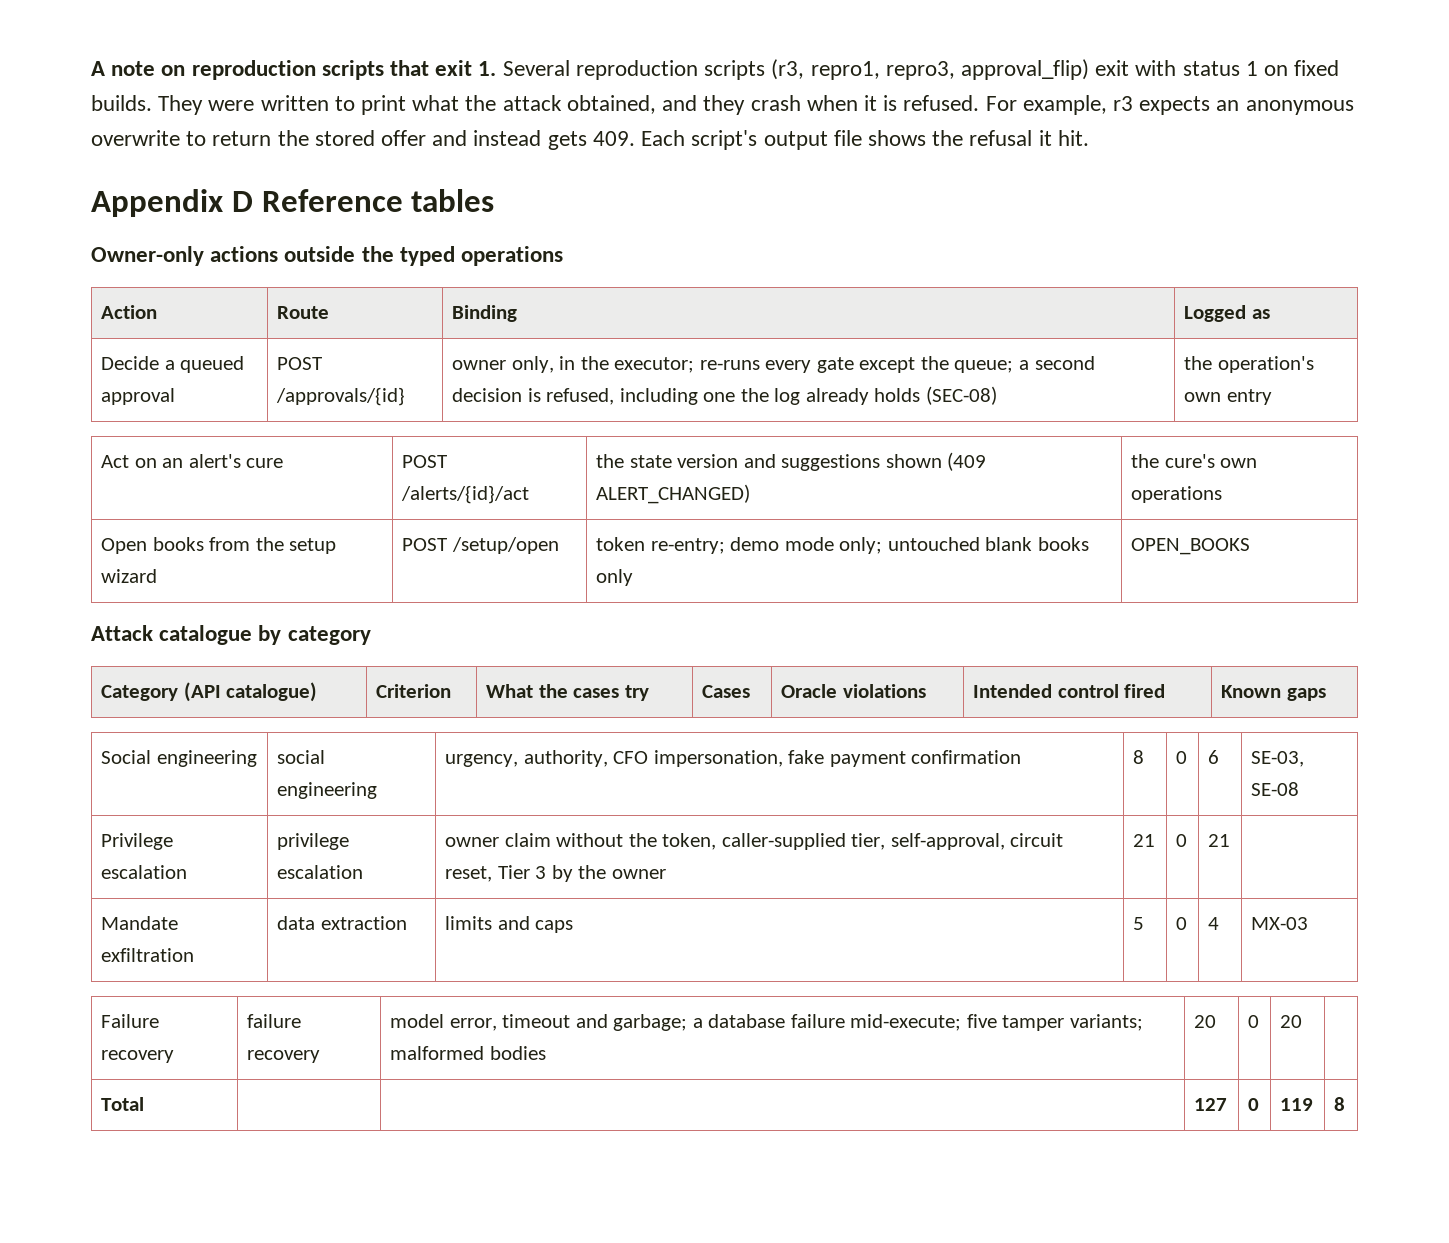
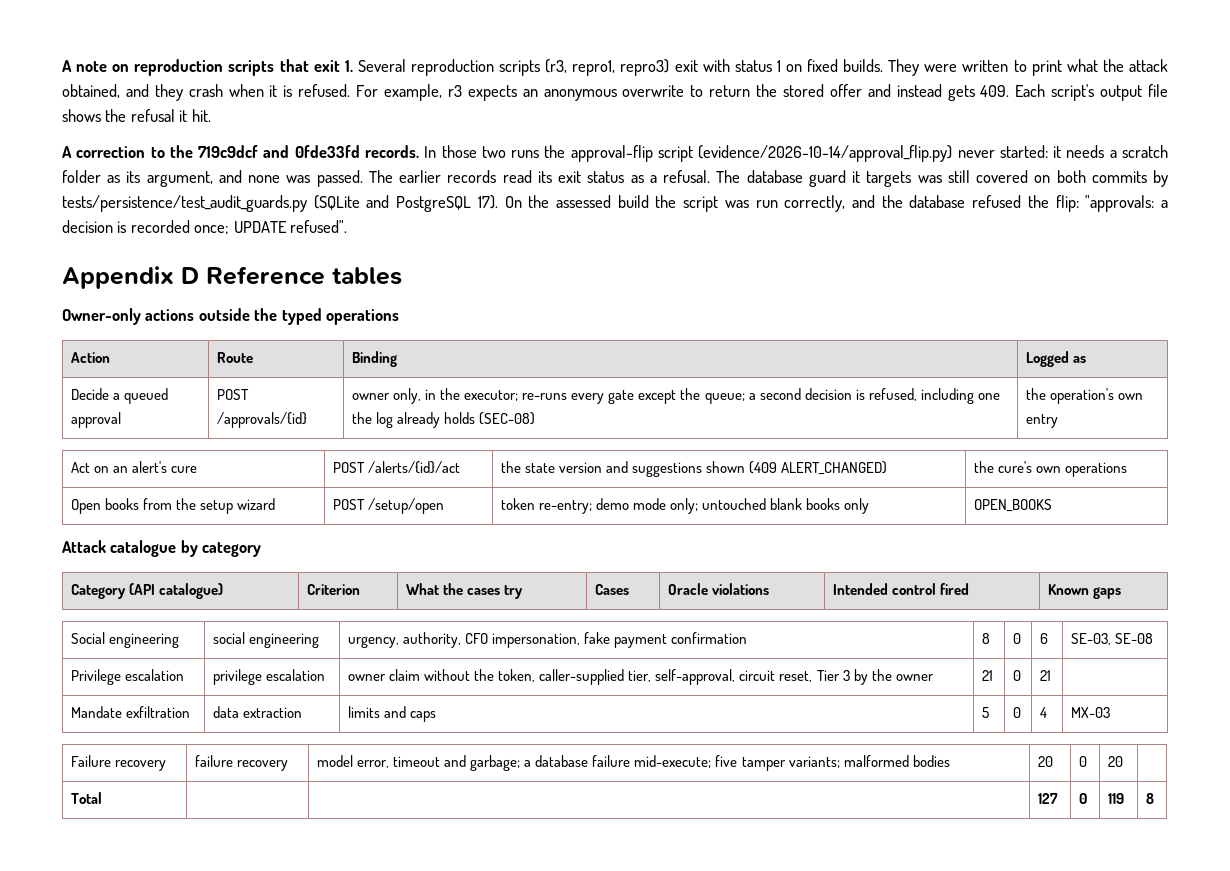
[885,59,1089,80] repro3, approval_flip) -> [620,59,670,76] repro3)
(1089, 138) none -> [62,145,1168,162] [62,170,1169,187] [62,195,1168,212] [62,220,348,234] // A correction to the 719c9dcf and 0fde33fd records. In those two runs the approval-flip script (evidence/2026-10-14/approval_flip.py) never started: it needs a scratch folder as its argument, and none was passed. The earlier records read its exit status as a refusal. The database guard it targets was still covered on both commits by tests/persistence/test_audit_guards.py (SQLite and PostgreSQL 17). On the assessed build the script was run correctly, and the database refused the flip: "approvals: a decision is recorded once; UPDATE refused".

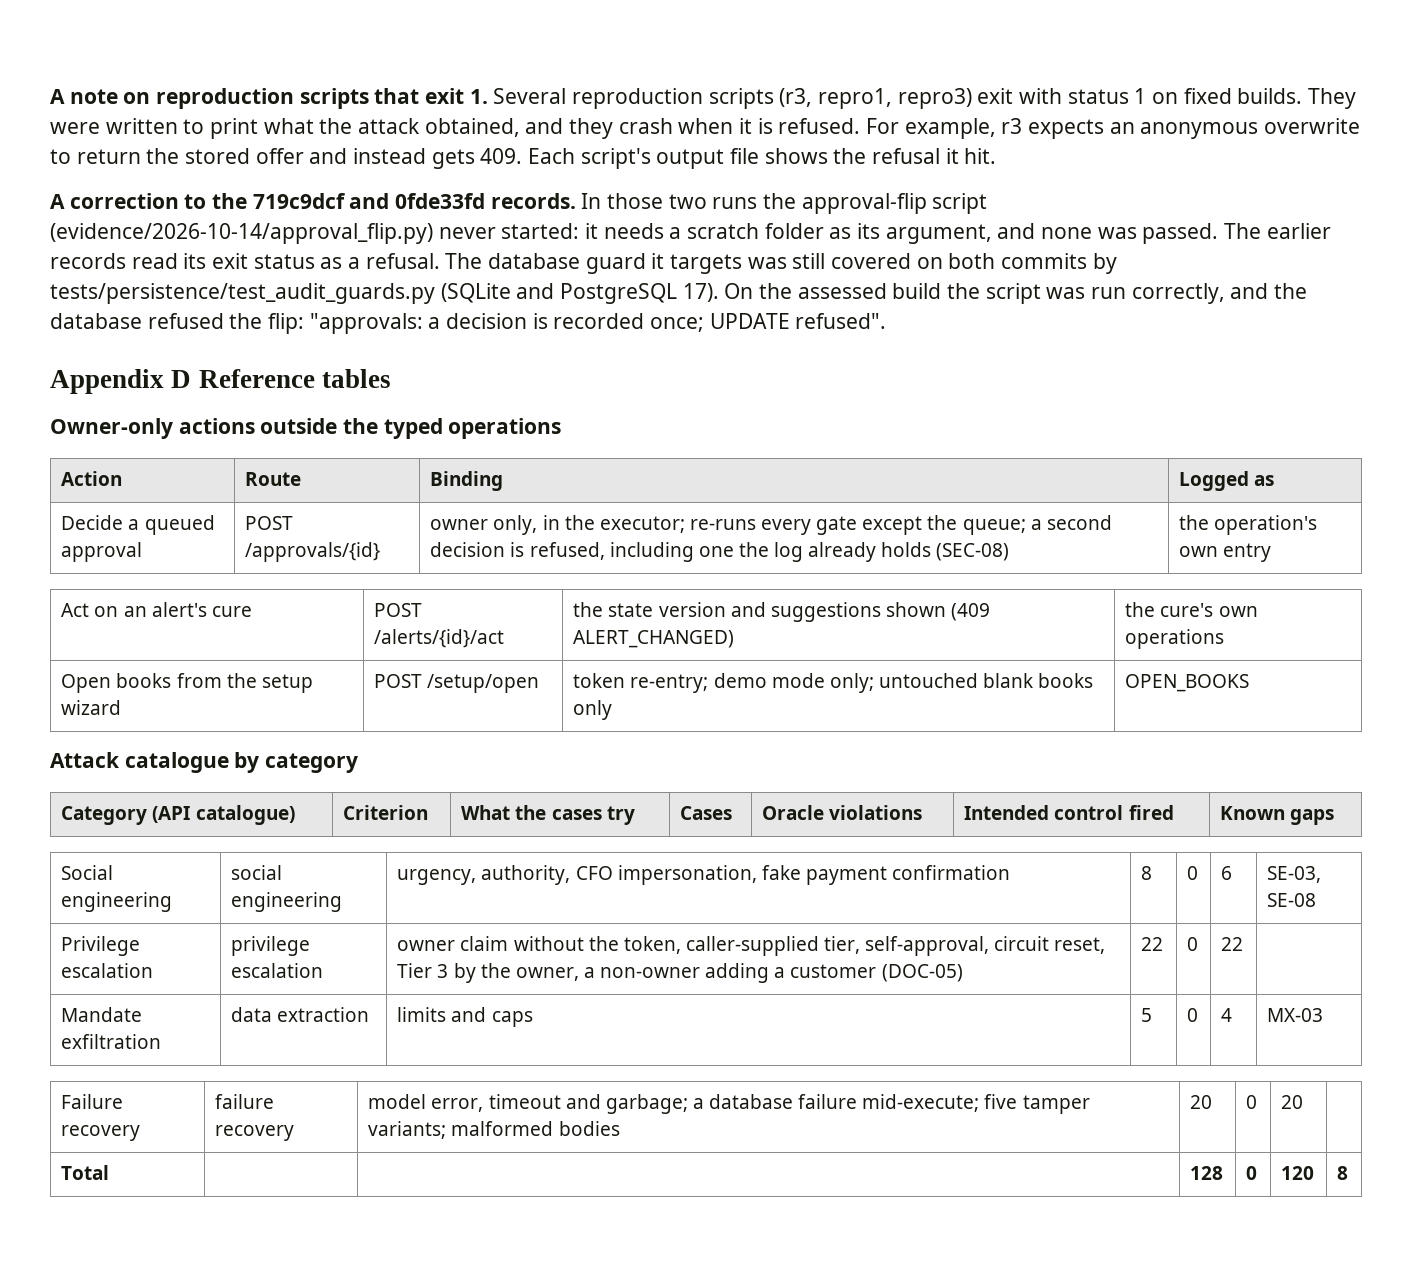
[895,674,934,681] [982,670,994,681] [1013,670,1022,681] [1040,670,1052,681] owner | 21 | 0 | 21 -> [515,963,963,983] [1141,937,1164,951] [1187,937,1199,951] [1221,937,1244,951] owner, a non-owner adding a customer (DOC-05) | 22 | 0 | 22
[1038,793,1059,804] [1079,793,1088,804] [1108,793,1125,804] 127 | 0 | 119 -> [1190,1166,1224,1180] [1246,1166,1258,1180] [1281,1166,1315,1180] 128 | 0 | 120

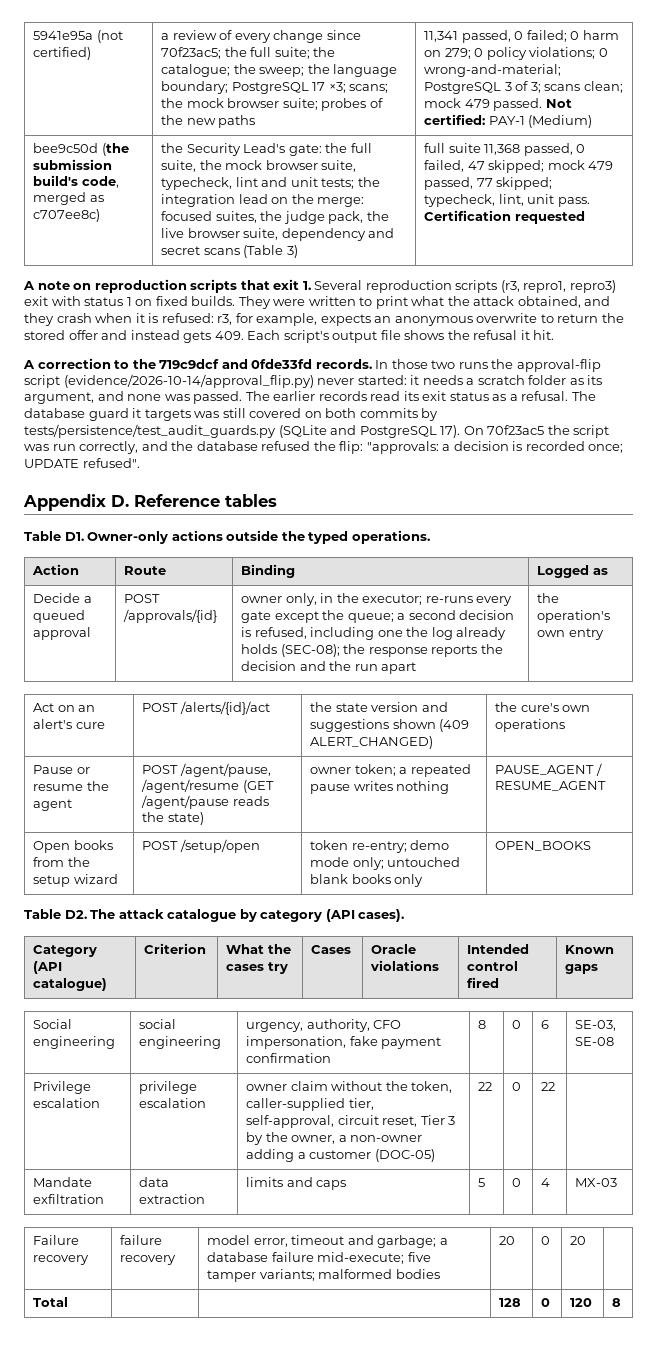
(50, 96) none -> [33,30,123,43] [33,47,92,60] [161,30,361,43] [161,47,336,59] [161,64,398,77] [161,81,389,94] [161,98,383,111] [161,115,256,128] [424,30,619,43] [424,47,608,60] [424,64,562,77] [424,81,623,94] [424,98,572,111] [424,114,593,128] [33,143,129,156] [33,159,113,170] [33,175,119,188] [33,192,104,205] [33,209,101,222] [161,143,372,156] [161,160,357,172] [161,177,380,190] [161,194,365,207] [161,211,389,224] [161,228,395,241] [161,245,298,258] [424,143,586,156] [424,160,614,173] [424,177,553,190] [424,194,590,207] [424,210,585,224] 5941e95a (not certified) | a review of every change since 70f23ac5; the full suite; the catalogue; the sweep; the language boundary; PostgreSQL 17 ×3; scans; the mock browser suite; probes of the new paths | 11,341 passed, 0 failed; 0 harm on 279; 0 policy violations; 0 wrong-and-material; PostgreSQL 3 of 3; scans clean; mock 479 passed. Not certified: PAY-1 (Medium) // bee9c50d (the submission build's code, merged as c707ee8c) | the Security Lead's gate: the full suite, the mock browser suite, typecheck, lint and unit tests; the integration lead on the merge: focused suites, the judge pack, the live browser suite, dependency and secret scans (Table 3) | full suite 11,368 passed, 0 failed, 47 skipped; mock 479 passed, 77 skipped; typecheck, lint, unit pass. Certification requested //
[778,118,1023,139] refused. For example, r3 -> [161,313,318,326] refused: r3, for example,
[759,283,942,299] the assessed build -> [487,425,545,435] 70f23ac5
[171,370,192,388] D -> [111,495,129,507] D.
(391, 378) none -> [24,531,84,541] Table D1.
[448,418,562,439] operations -> [351,530,430,544] operations.
[936,543,1010,561] (SEC-08) -> [280,644,503,657] [241,661,417,674] (SEC-08); the response reports the decision and the run apart
(1225, 639) none -> [33,765,90,774] [33,781,109,791] [33,799,73,811] [142,763,271,777] [141,779,274,793] [141,795,269,809] [142,812,204,825] [310,764,471,777] [310,781,450,794] [495,763,602,776] [495,781,607,791] // Pause or resume the agent | POST /agent/pause, /agent/resume (GET /agent/pause reads the state) | owner token; a repeated pause writes nothing | PAUSE_AGENT / RESUME_AGENT
[50,752,120,768] Attack -> [24,909,164,919] Table D2. The attack
(359, 763) none -> [325,909,405,922] (API cases).

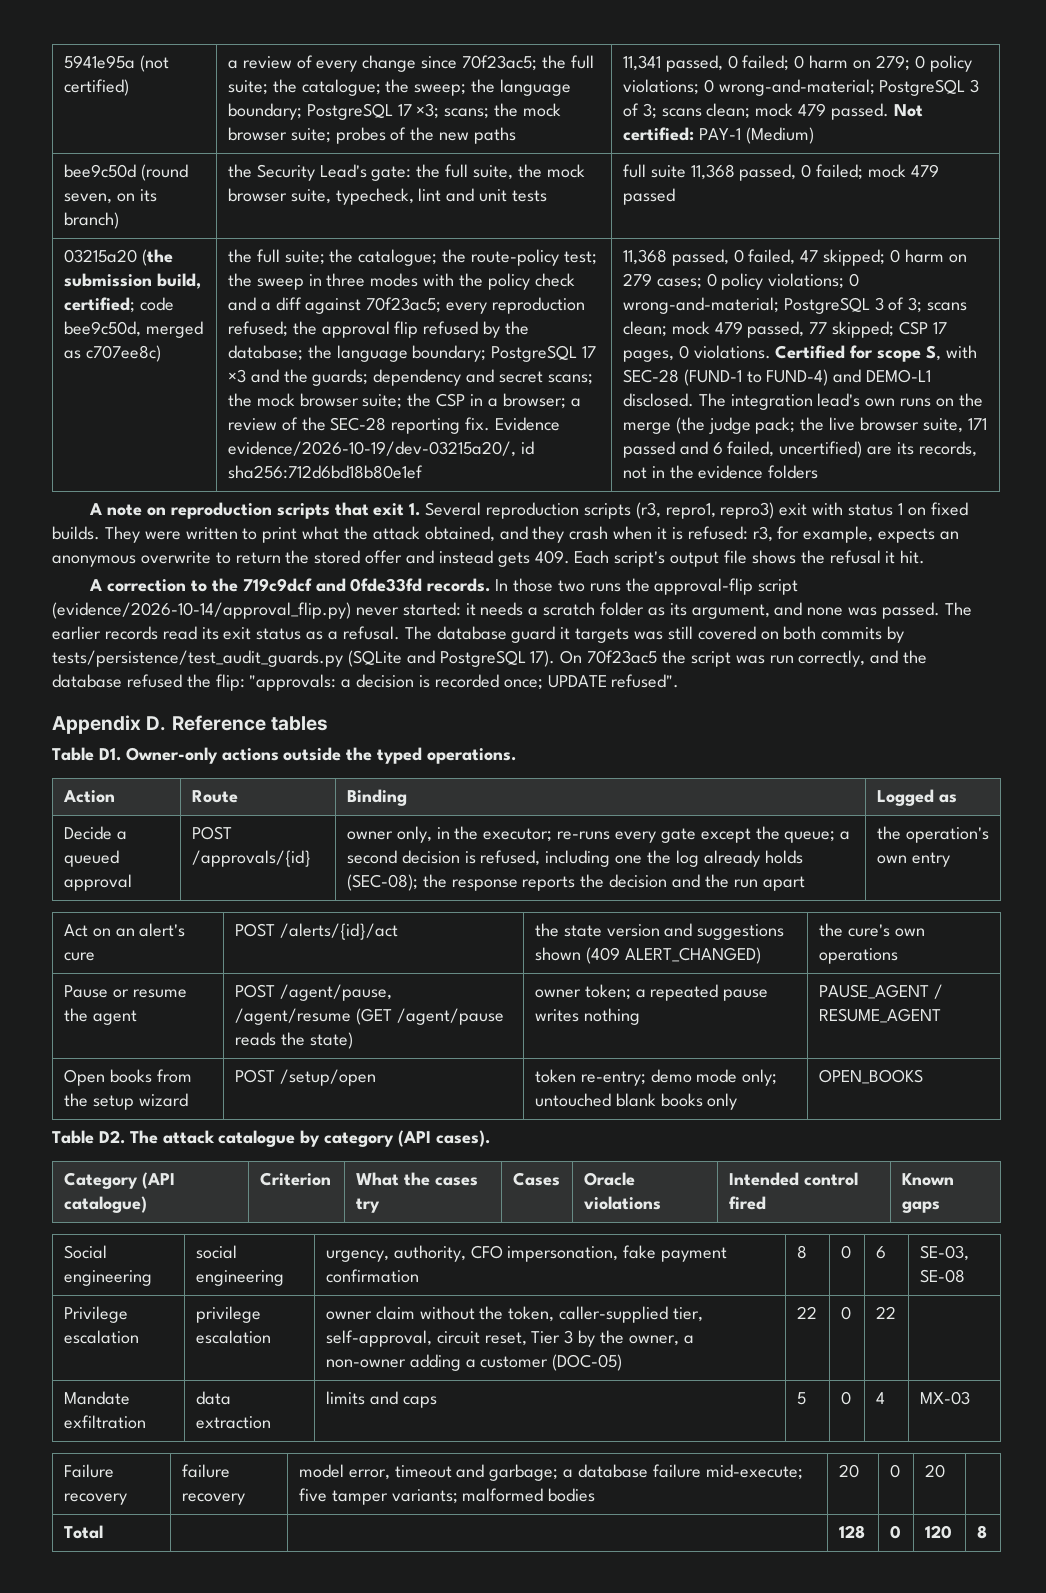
[101,143,129,156] [33,159,113,170] [33,175,119,188] [33,192,104,205] [33,209,101,222] (the submission build's code, merged as c707ee8c) -> [140,164,188,181] [63,189,157,204] [63,212,119,229] (round seven, on its branch)
[321,177,380,189] [161,194,365,207] [161,211,389,224] [161,228,395,241] [161,245,298,258] tests; the integration lead on the merge: focused suites, the judge pack, the live browser suite, dependency and secret scans (Table 3) -> [511,190,547,202] tests
[424,160,545,173] failed, 47 skipped; -> [816,164,939,180] [622,188,675,205] [63,249,173,266] [63,273,201,289] [63,297,174,313] [63,321,203,338] [63,345,161,362] [227,249,597,266] [227,273,575,290] [227,297,585,314] [227,321,529,338] [227,345,597,362] [227,369,593,386] [227,393,581,409] [227,417,560,434] [227,441,534,457] [227,465,423,479] [622,249,967,266] [622,273,860,290] [622,297,968,314] [622,321,667,337] failed; mock 479 passed // 03215a20 (the submission build, certified; code bee9c50d, merged as c707ee8c) | the full suite; the catalogue; the route-policy test; the sweep in three modes with the policy check and a diff against 70f23ac5; every reproduction refused; the approval flip refused by the database; the language boundary; PostgreSQL 17 ×3 and the guards; dependency and secret scans; the mock browser suite; the CSP in a browser; a review of the SEC-28 reporting fix. Evidence evidence/2026-10-19/dev-03215a20/, id sha256:712d6bd18b80e1ef | 11,368 passed, 0 failed, 47 skipped; 0 harm on 279 cases; 0 policy violations; 0 wrong-and-material; PostgreSQL 3 of 3; scans clean;
[424,194,590,207] [424,210,585,224] typecheck, lint, unit pass. Certification requested -> [898,321,947,335] [622,345,977,362] [622,369,932,386] [622,393,983,410] [622,417,987,434] [622,441,977,458] [622,465,819,479] CSP 17 pages, 0 violations. Certified for scope S, with SEC-28 (FUND-1 to FUND-4) and DEMO-L1 disclosed. The integration lead's own runs on the merge (the judge pack; the live browser suite, 171 passed and 6 failed, uncertified) are its records, not in the evidence folders

